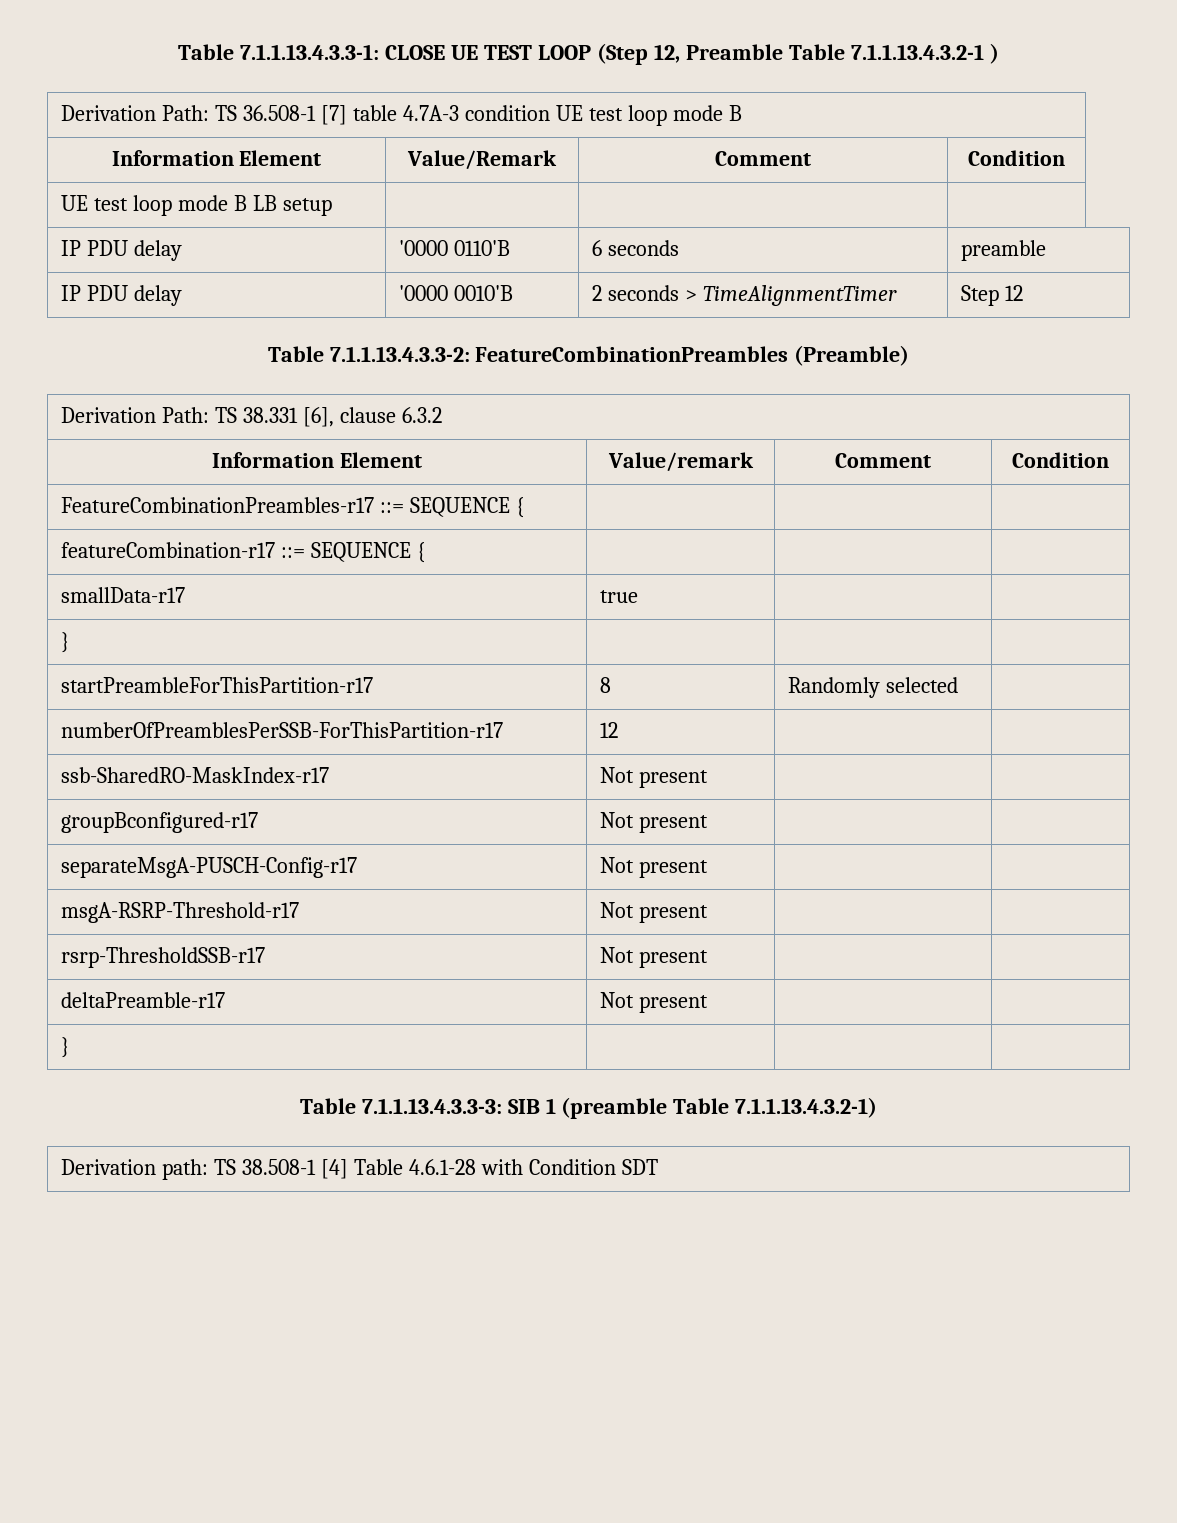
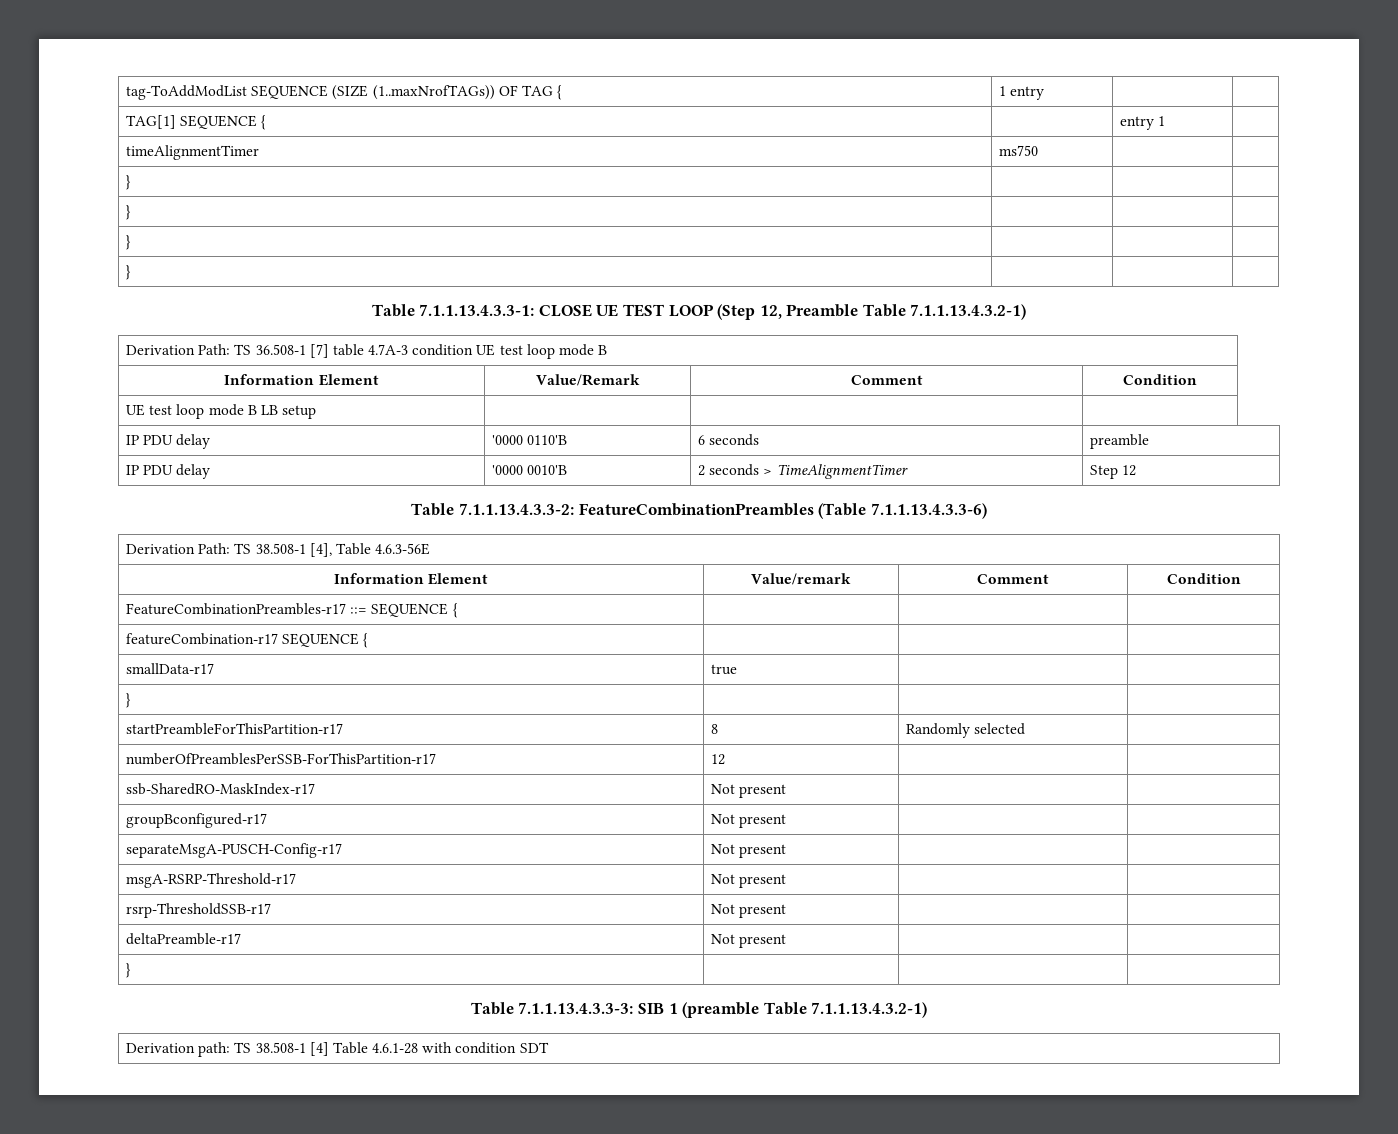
(178, 52) none -> [125,85,563,100] [998,86,1045,100] [125,115,267,130] [1119,116,1166,130] [125,145,259,160] [998,145,1038,156] [125,175,131,190] [125,205,131,220] [125,235,131,250] [125,265,131,280] tag-ToAddModList SEQUENCE (SIZE (1..maxNrofTAGs)) OF TAG { | 1 entry | | // TAG[1] SEQUENCE { | | entry 1 | // timeAlignmentTimer | ms750 | | // } | | | // } | | | // } | | | // } | | | //
[850,43,999,64] 7.1.1.13.4.3.2-1 ) -> [910,304,1027,320] 7.1.1.13.4.3.2-1)
[794,345,910,366] [61,407,443,427] (Preamble) // Derivation Path: TS 38.331 [6], clause 6.3.2 -> [818,503,987,519] [125,543,431,557] (Table 7.1.1.13.4.3.3-6) // Derivation Path: TS 38.508-1 [4], Table 4.6.3-56E
[281,547,306,558] ::= -> (278, 639) none
[528,1159,616,1175] Condition -> [455,1042,517,1054] condition

